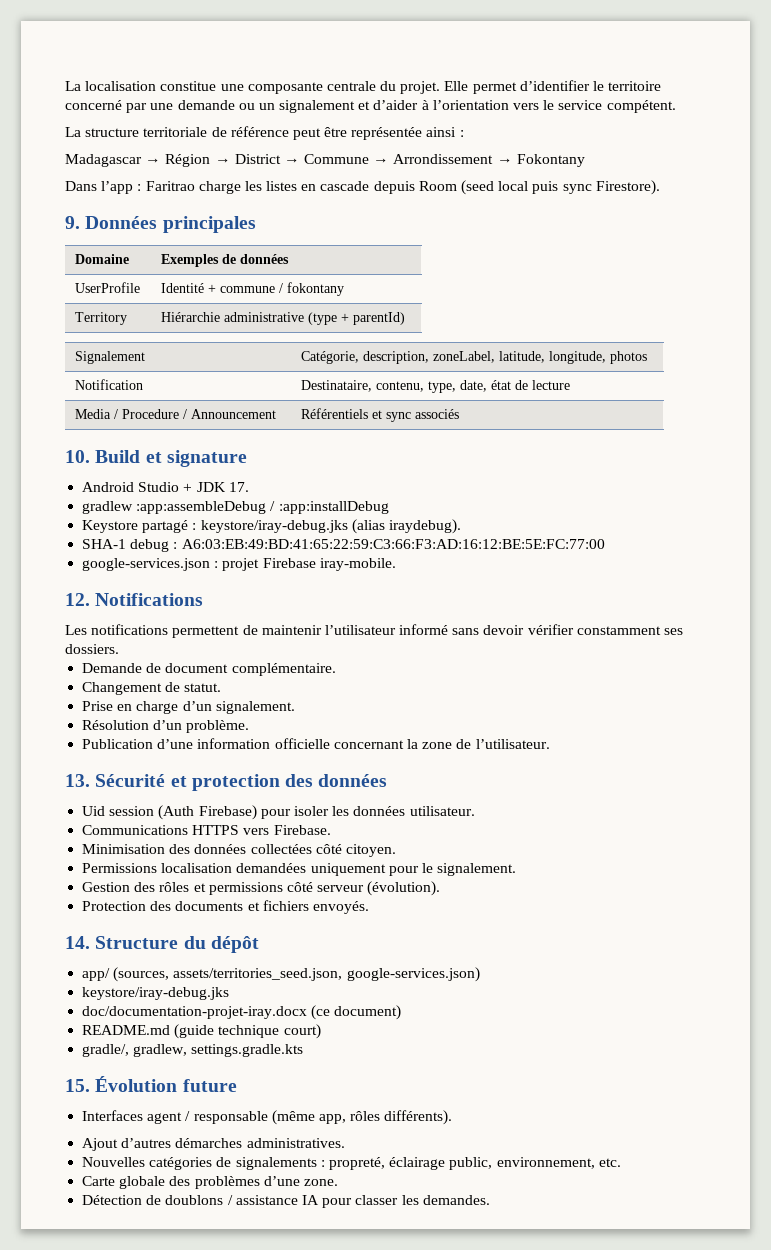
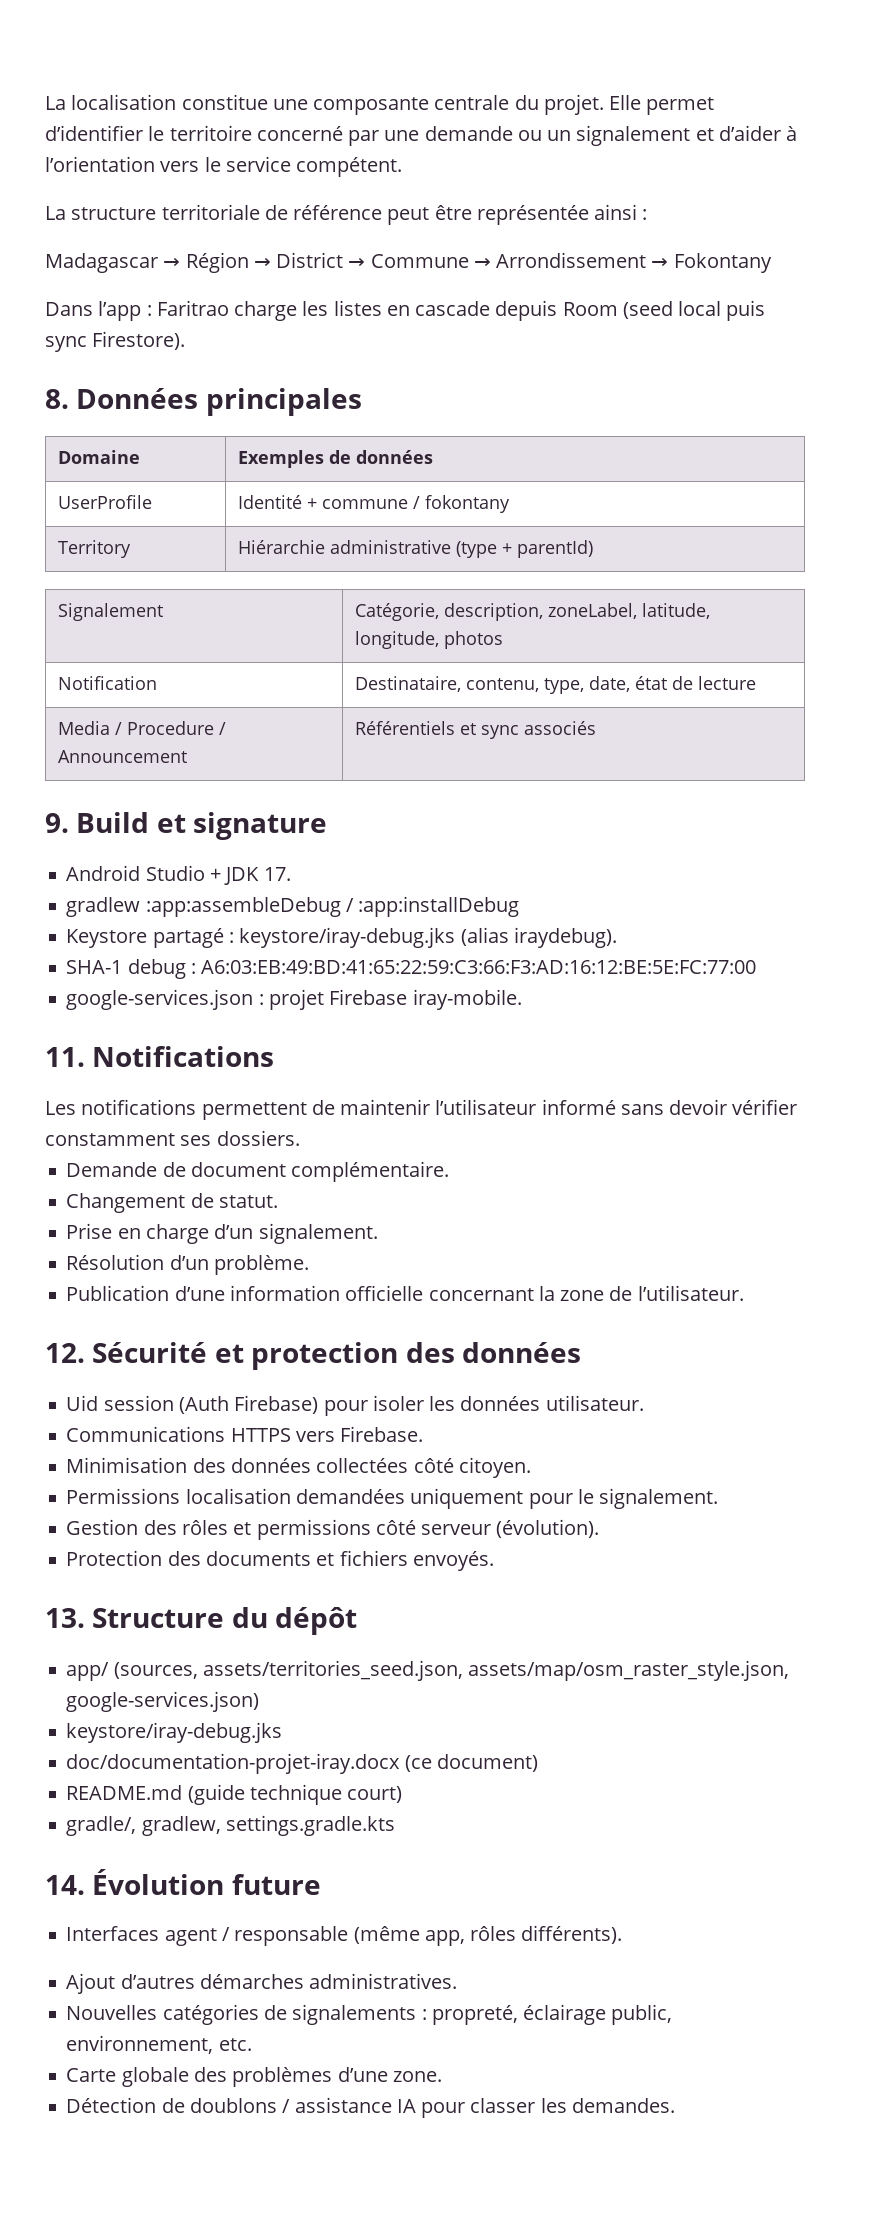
[65,216,80,229] 9. -> [45,389,69,409] 8.
[65,450,90,463] 10. -> [45,813,69,833] 9.
[65,593,90,606] 12. -> [45,1047,85,1067] 11.
[65,774,90,787] 13. -> [45,1343,85,1363] 12.
[65,936,90,949] 14. -> [45,1608,85,1628] 13.
(343, 974) none -> [468,1660,790,1681] assets/map/osm_raster_style.json,
[65,1079,90,1092] 15. -> [45,1875,85,1895] 14.

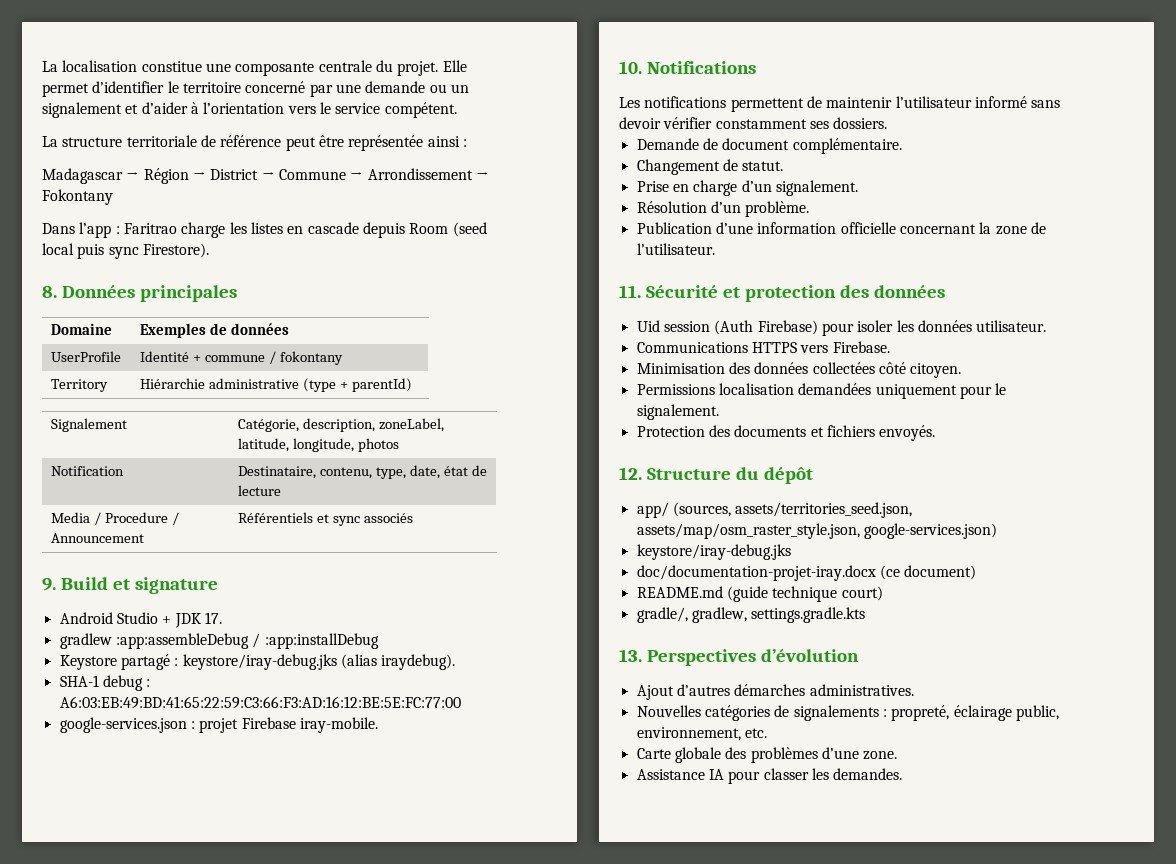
[45,1047,85,1067] 11. -> [619,61,642,74] 10.
[45,1343,85,1363] 12. -> [619,285,641,298] 11.
[66,1519,600,1540] // Gestion des rôles et permissions côté serveur (évolution). -> (719, 412) none
[45,1608,85,1628] 13. -> [619,467,642,480] 12.
[45,1869,321,1895] [66,1925,623,1946] 14. Évolution future // Interfaces agent / responsable (même app, rôles différents). -> [619,649,859,666] 13. Perspectives d’évolution
[66,2097,392,2113] Détection de doublons / assistance -> [636,769,705,780] Assistance

